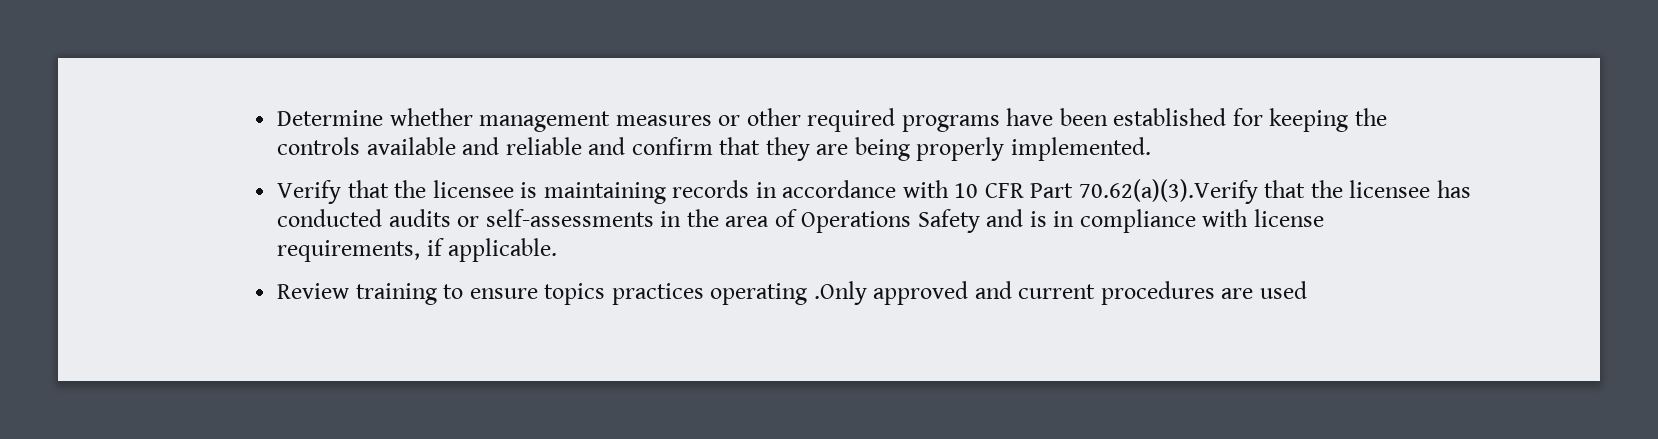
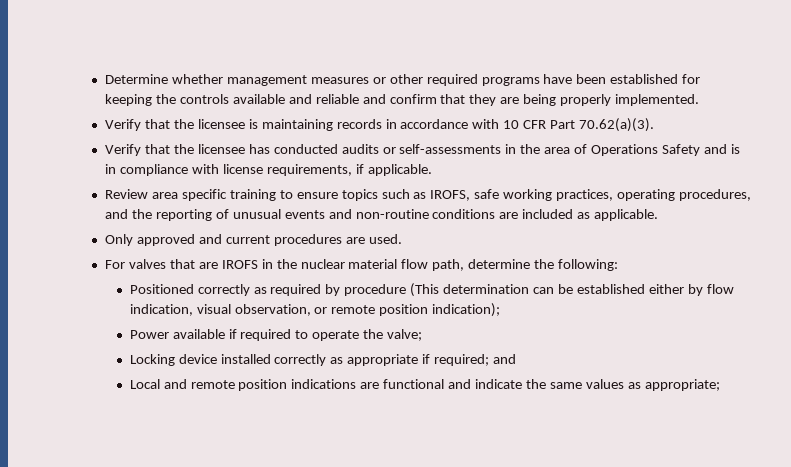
[1078,179,1258,204] 70.62(a)(3).Verify -> [578,118,654,132] [105,144,142,156] 70.62(a)(3). // Verify
(350, 291) none -> [152,189,227,201] area specific
[611,281,867,305] practices operating .Only -> [381,189,751,201] [105,209,659,221] [105,234,134,246] such as IROFS, safe working practices, operating procedures, and the reporting of unusual events and non-routine conditions are included as applicable. // Only
[1259,281,1307,299] used -> [368,234,402,244] [105,259,618,271] [129,283,734,297] [129,303,501,317] [129,329,423,341] [129,354,516,366] [129,379,720,391] used. // For valves that are IROFS in the nuclear material flow path, determine the following: // Positioned correctly as required by procedure (This determination can be established either by flow indication, visual observation, or remote position indication); // Power available if required to operate the valve; // Locking device installed correctly as appropriate if required; and // Local and remote position indications are functional and indicate the same values as appropriate;

